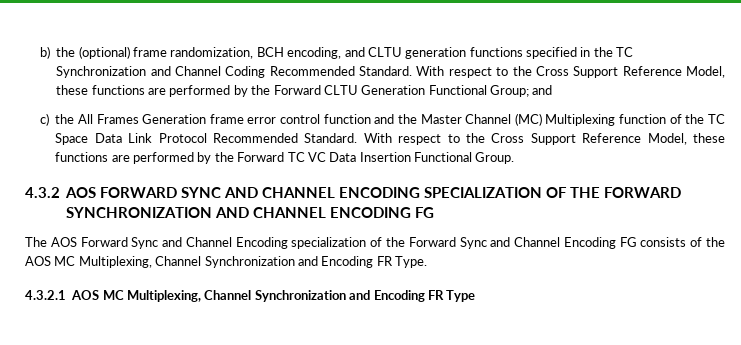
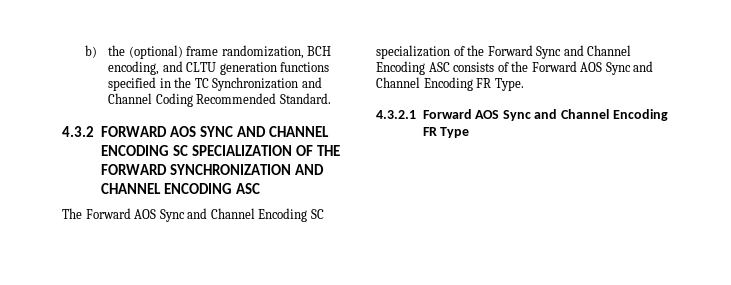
[416,66,726,78] [56,85,553,97] [40,113,725,126] [55,133,725,145] [55,152,515,164] [25,187,178,198] With respect to the Cross Support Reference Model, these functions are performed by the Forward CLTU Generation Functional Group; and // c) the All Frames Generation frame error control function and the Master Channel (MC) Multiplexing function of the TC Space Data Link Protocol Recommended Standard. With respect to the Cross Support Reference Model, these functions are performed by the Forward TC VC Data Insertion Functional Group. // 4.3.2 AOS FORWARD -> [62,126,196,137] // 4.3.2 FORWARD AOS
(421, 192) none -> [172,145,188,156] SC
[415,207,435,218] FG -> [235,183,260,194] ASC
[50,237,288,249] AOS Forward Sync and Channel Encoding -> [85,208,324,222] Forward AOS Sync and Channel Encoding SC
[619,237,637,247] FG -> [428,62,450,72] ASC
[25,256,427,268] [25,290,371,302] AOS MC Multiplexing, Channel Synchronization and Encoding FR Type. // 4.3.2.1 AOS MC Multiplexing, Channel Synchronization and -> [531,61,654,75] [376,77,524,91] [376,109,610,121] Forward AOS Sync and Channel Encoding FR Type. // 4.3.2.1 Forward AOS Sync and Channel

